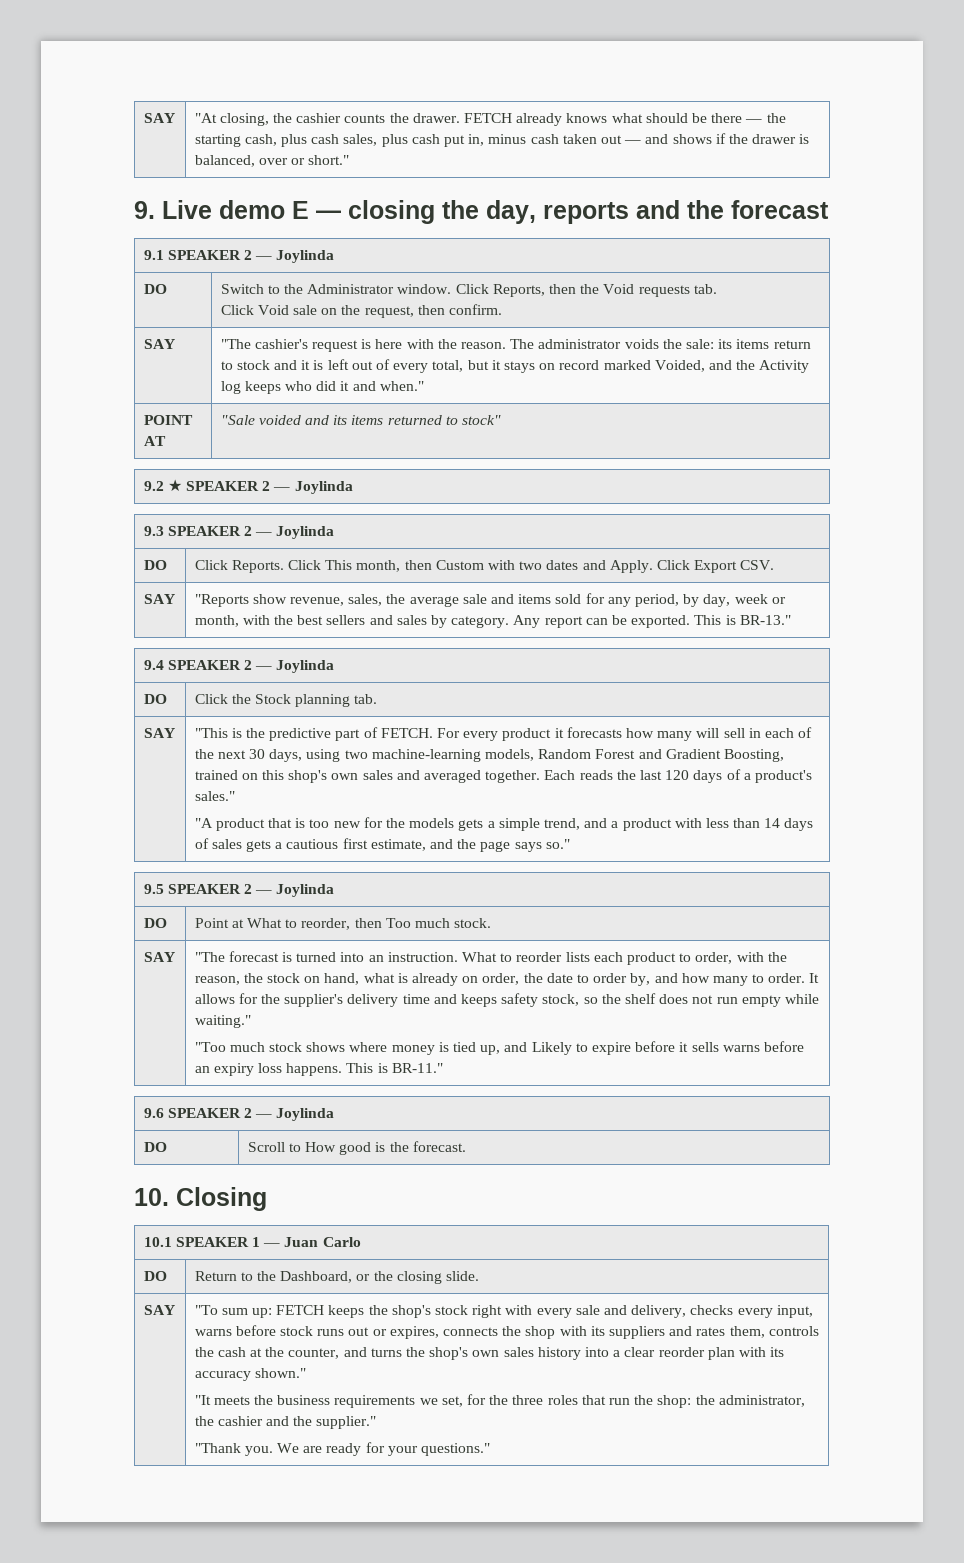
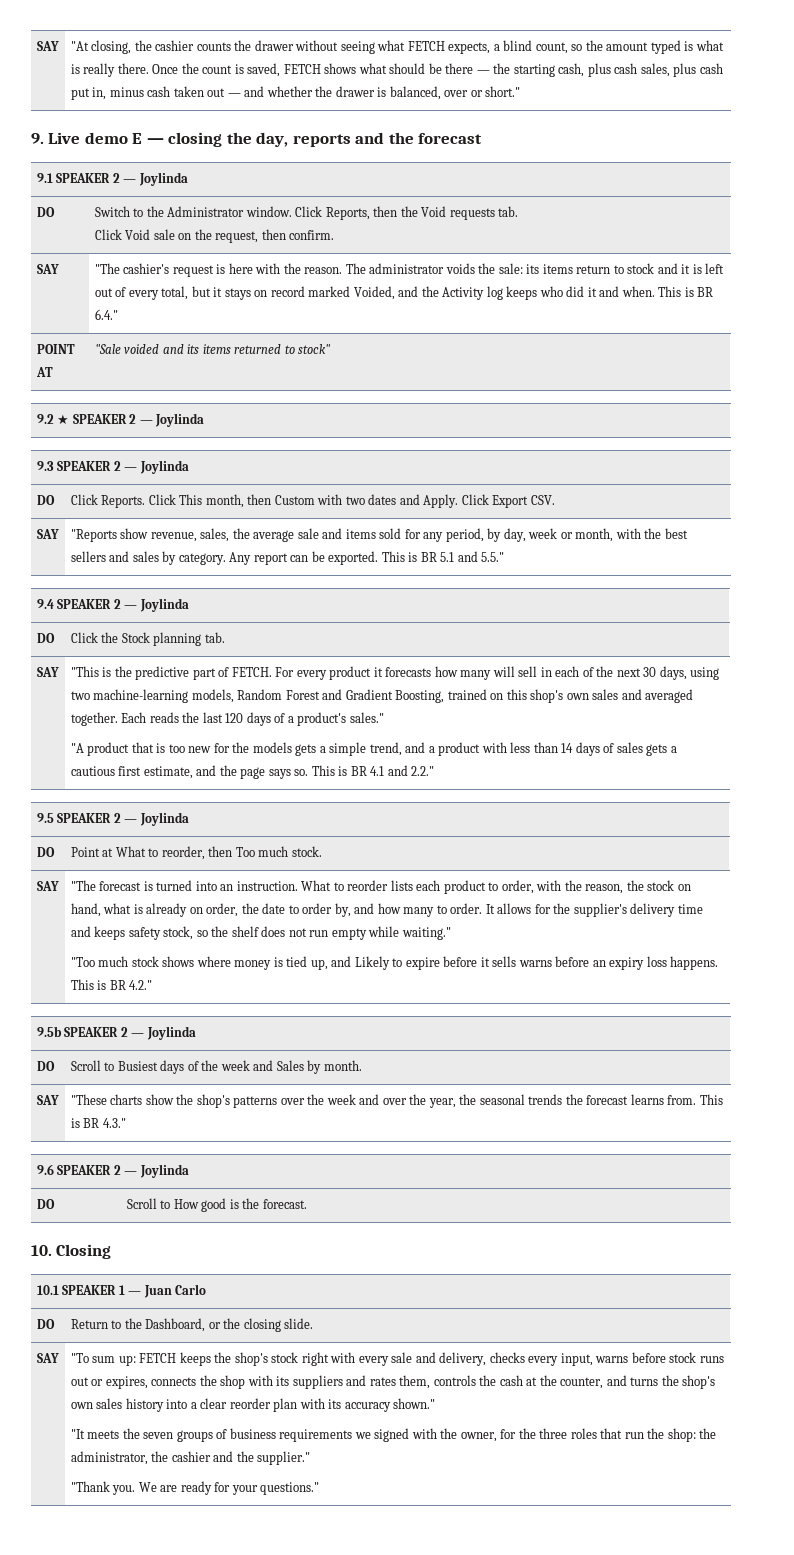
[412,113,608,126] drawer. FETCH already knows -> [254,40,724,54] [70,63,357,77] drawer without seeing what FETCH expects, a blind count, so the amount typed is what is really there. Once the count is saved, FETCH shows
[672,133,726,144] shows if -> [266,86,313,97] whether
[379,381,424,391] when." -> [621,286,714,297] [94,309,118,320] when. This is BR 6.4."
[739,615,791,625] BR-13." -> [420,551,505,562] BR 5.1 and 5.5."
[545,839,570,849] so." -> [294,765,435,776] so. This is BR 4.1 and 2.2."
[391,1063,443,1073] BR-11." -> [109,980,153,990] [36,1026,196,1040] [36,1061,55,1071] [70,1060,362,1074] [36,1095,59,1105] [70,1094,723,1108] [70,1118,126,1128] BR 4.2." // 9.5b SPEAKER 2 — Joylinda // DO | Scroll to Busiest days of the week and Sales by month. // SAY | "These charts show the shop's patterns over the week and over the year, the seasonal trends the forecast learns from. This is BR 4.3."
[277,1395,463,1408] business requirements we set, -> [143,1428,497,1442] seven groups of business requirements we signed with the owner,

